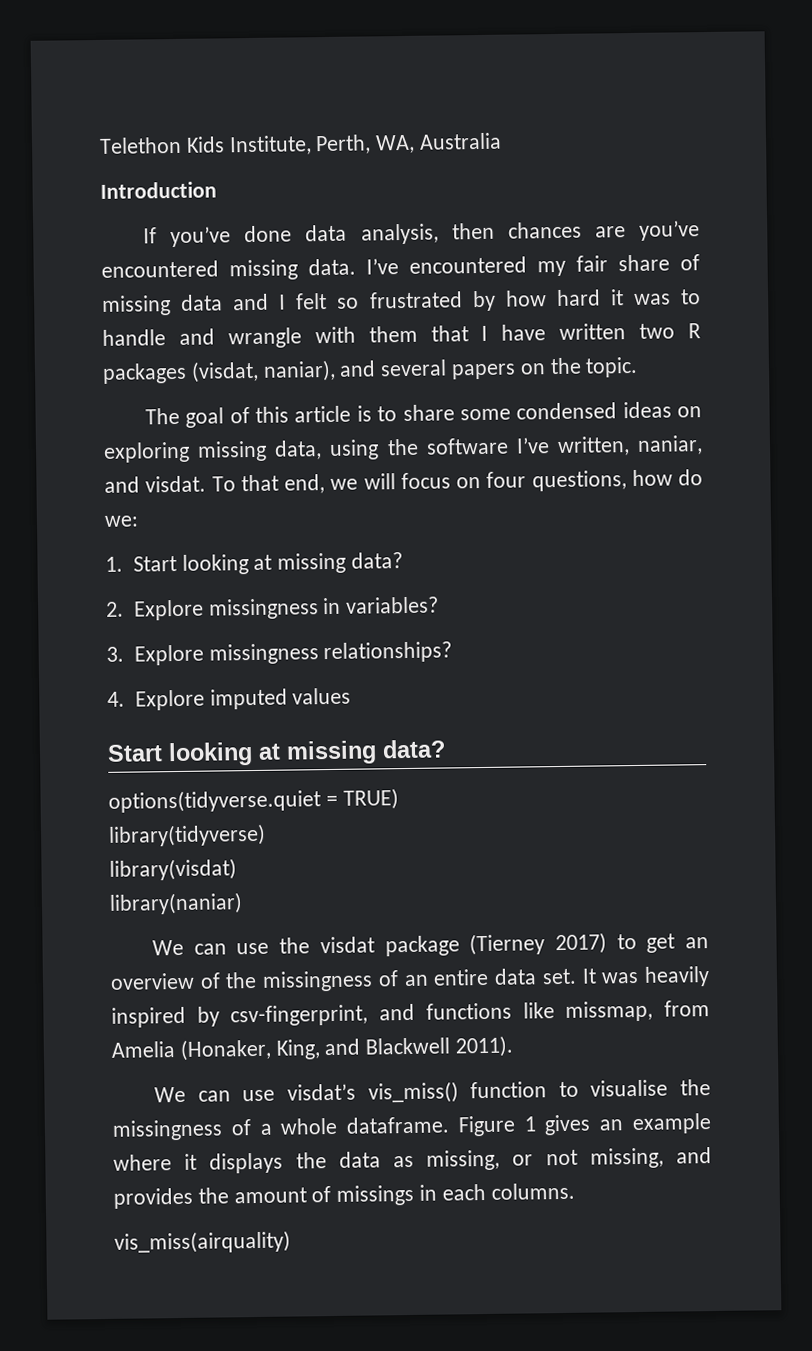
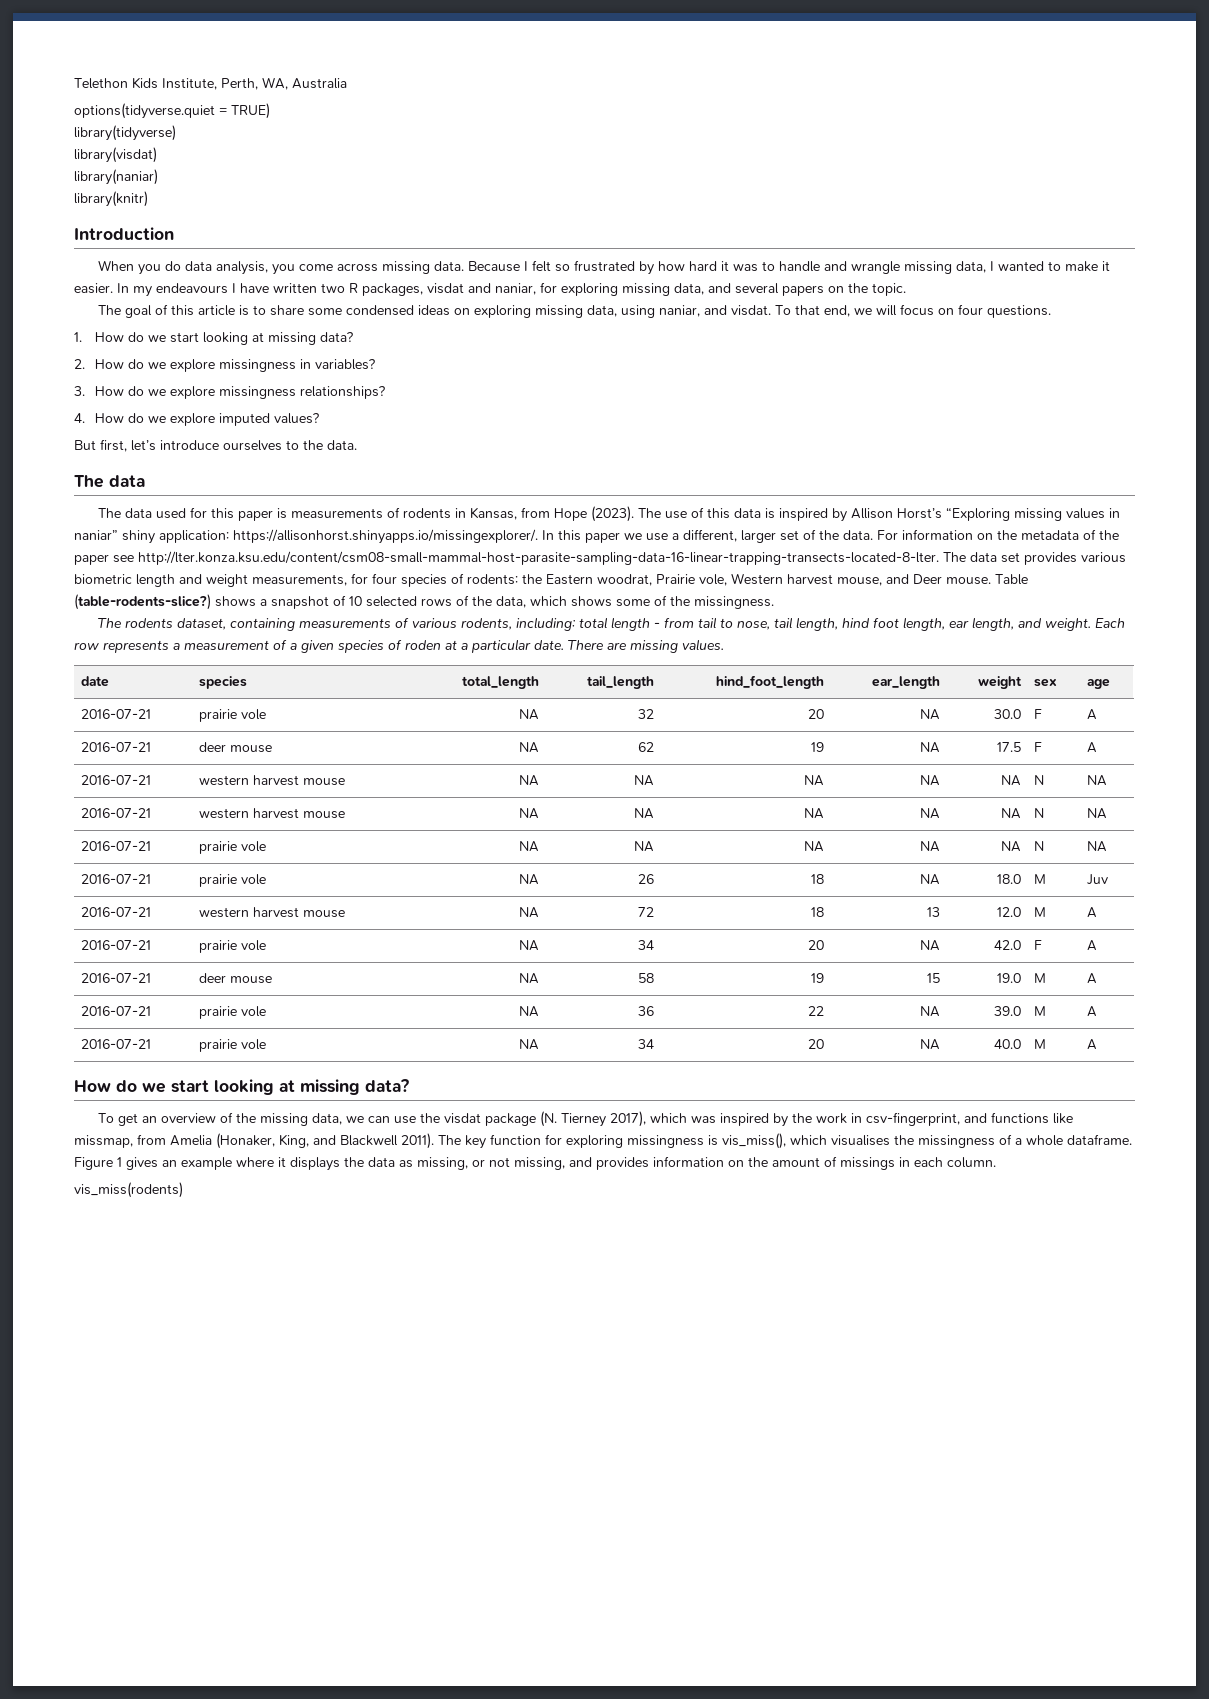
[100,181,217,199] [143,220,700,248] [101,254,700,281] [102,293,270,316] Introduction // If you’ve done data analysis, then chances are you’ve encountered missing data. I’ve encountered my fair share of missing data and -> [74,103,270,119] [74,125,176,141] [74,147,157,163] [74,169,158,185] [74,191,148,207] [74,227,174,240] [97,260,520,275] options(tidyverse.quiet = TRUE) // library(tidyverse) // library(visdat) // library(naniar) // library(knitr) // Introduction // When you do data analysis, you come across missing data. Because
[314,325,469,344] with them that -> [903,261,1110,274] [74,283,228,297] missing data, I wanted to make it easier. In my endeavours
[102,359,336,384] packages (visdat, naniar), -> [362,282,704,296] packages, visdat and naniar, for exploring missing data,
[386,436,630,457] the software I’ve written, -> (655, 311) none
[531,469,703,492] [104,515,139,527] [105,555,177,572] questions, how do we: // 1. Start -> [986,305,1051,318] [74,332,200,343] questions. // 1. How do we start
[132,599,204,621] Explore -> [95,359,216,372] How do we explore
[133,644,204,666] Explore -> [95,386,216,399] How do we explore
[134,687,352,711] [107,739,446,767] [108,788,399,813] [108,823,266,847] [109,858,237,881] [109,892,243,915] [152,939,185,956] Explore imputed values // Start looking at missing data? // options(tidyverse.quiet = TRUE) // library(tidyverse) // library(visdat) // library(naniar) // We -> [95,413,320,426] [74,439,357,452] [74,475,145,488] [97,506,1120,522] [74,529,1119,544] [74,551,1126,565] [74,573,1028,587] [74,594,774,610] [97,617,1125,631] [74,639,724,653] [81,676,110,687] [199,676,248,689] [461,676,539,689] [586,676,654,689] [715,675,824,689] [871,676,940,689] [977,676,1022,689] [1034,679,1058,687] [1087,679,1111,689] [81,709,152,719] [199,709,267,722] [518,709,539,720] [637,709,654,719] [807,709,824,719] [919,709,940,720] [993,709,1021,719] [1034,709,1043,719] [1087,709,1098,720] [81,742,152,752] [199,742,273,753] [518,742,539,753] [637,742,654,752] [810,742,824,752] [919,742,940,753] [996,742,1021,752] [1034,742,1043,752] [1087,742,1098,753] [81,775,152,785] [199,775,346,786] [518,775,539,786] [633,775,654,786] [803,775,824,786] [919,775,940,786] [1000,775,1021,786] [1034,775,1045,785] [1087,775,1108,786] [81,808,152,818] [199,808,346,819] [518,808,539,819] [633,808,654,819] [803,808,824,819] [919,808,940,819] [1000,808,1021,819] [1034,808,1045,818] [1087,808,1108,819] [81,841,152,851] [199,841,267,854] [518,841,539,852] [633,841,654,852] [803,841,824,852] [919,841,940,852] [1000,841,1021,852] [1034,841,1045,851] [1087,841,1108,852] [81,874,152,884] [199,874,267,887] [518,874,539,885] [637,874,654,884] [810,874,824,884] [919,874,940,885] [996,874,1021,884] [1034,874,1047,884] [1087,874,1109,885] [81,907,152,917] [199,907,346,918] [518,907,539,918] [637,907,654,917] [810,907,824,917] [926,907,940,917] [996,907,1021,917] [1034,907,1047,917] [1087,907,1098,918] [81,940,152,950] [199,940,267,953] [518,940,539,951] [637,940,654,950] [807,940,824,950] [919,940,940,951] [993,940,1021,950] [1034,940,1043,950] [1087,940,1098,951] [81,973,152,983] [199,973,273,984] [518,973,539,984] [637,973,654,983] [810,973,824,983] [926,973,940,983] [996,973,1021,983] [1034,973,1047,983] [1087,973,1098,984] [81,1006,152,1016] [199,1006,267,1019] [518,1006,539,1017] [637,1006,654,1016] [807,1006,824,1016] [919,1006,940,1017] [993,1006,1021,1016] [1034,1006,1047,1016] [1087,1006,1098,1017] [81,1039,152,1049] [199,1039,267,1052] [518,1039,539,1050] [637,1039,654,1049] [807,1039,824,1049] [919,1039,940,1050] [993,1039,1021,1049] [1034,1039,1047,1049] [1087,1039,1098,1050] [74,1079,409,1095] [97,1112,364,1126] How do we explore imputed values? // But first, let’s introduce ourselves to the data. // The data // The data used for this paper is measurements of rodents in Kansas, from Hope (2023). The use of this data is inspired by Allison Horst’s “Exploring missing values in naniar” shiny application: https://allisonhorst.shinyapps.io/missingexplorer/. In this paper we use a different, larger set of the data. For information on the metadata of the paper see http://lter.konza.ksu.edu/content/csm08-small-mammal-host-parasite-sampling-data-16-linear-trapping-transects-located-8-lter. The data set provides various biometric length and weight measurements, for four species of rodents: the Eastern woodrat, Prairie vole, Western harvest mouse, and Deer mouse. Table (table-rodents-slice?) shows a snapshot of 10 selected rows of the data, which shows some of the missingness. // The rodents dataset, containing measurements of various rodents, including: total length - from tail to nose, tail length, hind foot length, ear length, and weight. Each row represents a measurement of a given species of roden at a particular date. There are missing values. // date | species | total_length | tail_length | hind_foot_length | ear_length | weight | sex | age // 2016-07-21 | prairie vole | NA | 32 | 20 | NA | 30.0 | F | A // 2016-07-21 | deer mouse | NA | 62 | 19 | NA | 17.5 | F | A // 2016-07-21 | western harvest mouse | NA | NA | NA | NA | NA | N | NA // 2016-07-21 | western harvest mouse | NA | NA | NA | NA | NA | N | NA // 2016-07-21 | prairie vole | NA | NA | NA | NA | NA | N | NA // 2016-07-21 | prairie vole | NA | 26 | 18 | NA | 18.0 | M | Juv // 2016-07-21 | western harvest mouse | NA | 72 | 18 | 13 | 12.0 | M | A // 2016-07-21 | prairie vole | NA | 34 | 20 | NA | 42.0 | F | A // 2016-07-21 | deer mouse | NA | 58 | 19 | 15 | 19.0 | M | A // 2016-07-21 | prairie vole | NA | 36 | 22 | NA | 39.0 | M | A // 2016-07-21 | prairie vole | NA | 34 | 20 | NA | 40.0 | M | A // How do we start looking at missing data? // To get an overview of the missing data, we
[469,932,709,956] [110,966,711,992] [111,1006,220,1028] (Tierney 2017) to get an overview of the missingness of an entire data set. It was heavily inspired by -> [539,1111,862,1127] (N. Tierney 2017), which was inspired by the work in
[154,1079,669,1104] // We can use visdat’s vis_miss() function to visualise -> [438,1133,890,1149] The key function for exploring missingness is vis_miss(), which visualises
(193, 1198) none -> [653,1156,744,1167] information on
[490,1182,575,1200] [114,1230,291,1254] columns. // vis_miss(airquality) -> [947,1157,996,1168] [74,1182,183,1198] column. // vis_miss(rodents)

